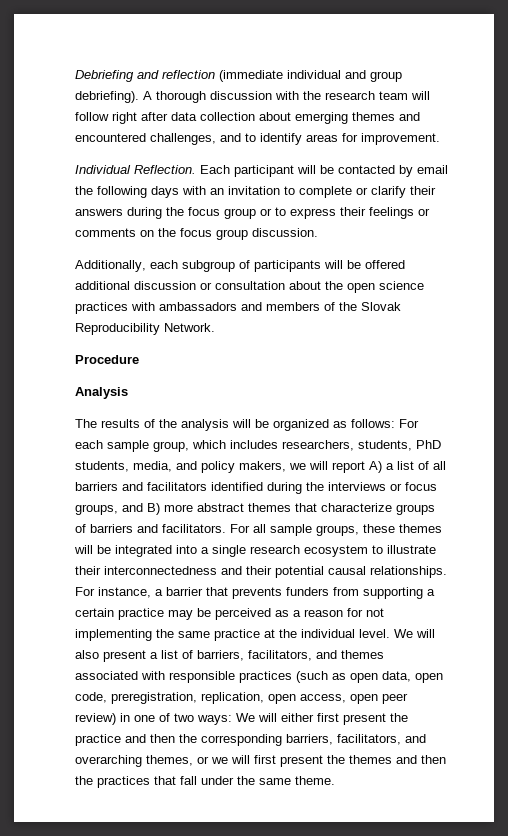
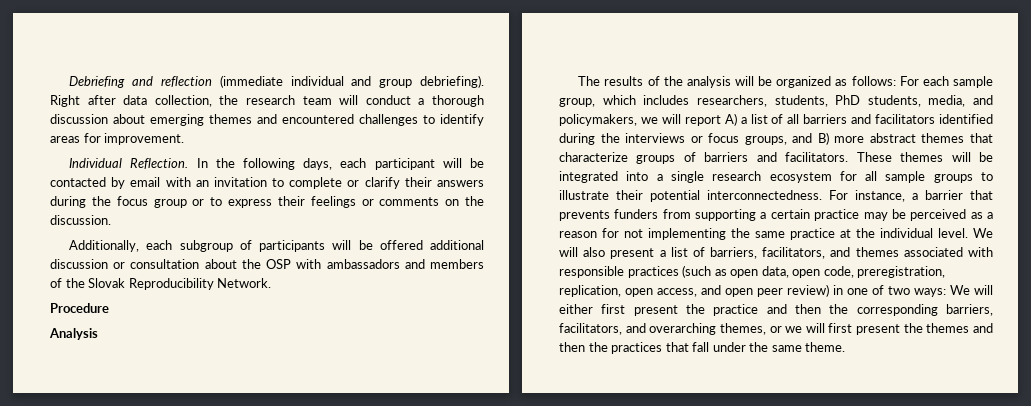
[143,91,430,103] [75,112,255,124] A thorough discussion with the research team will follow right after data collection -> [50,95,485,107] [50,114,108,124] Right after data collection, the research team will conduct a thorough discussion
[150,133,241,145] challenges, and -> [359,114,418,126] challenges
[200,165,230,174] Each -> [196,158,367,170] In the following days, each
[75,186,179,198] the following days -> (161, 182) none
[180,228,248,240] focus group -> (484, 201) none
[347,281,424,293] [75,302,128,314] open science practices -> [266,259,292,269] OSP
[201,461,286,473] policy makers, -> [559,114,637,126] policymakers,
[230,524,395,536] For all sample groups, these -> [856,152,892,162] These
[372,545,436,554] [75,566,447,578] to illustrate their interconnectedness and their potential causal relationships. -> [839,171,993,183] [559,190,822,202] for all sample groups to illustrate their potential interconnectedness.
(346, 698) none -> [701,285,721,295] and

